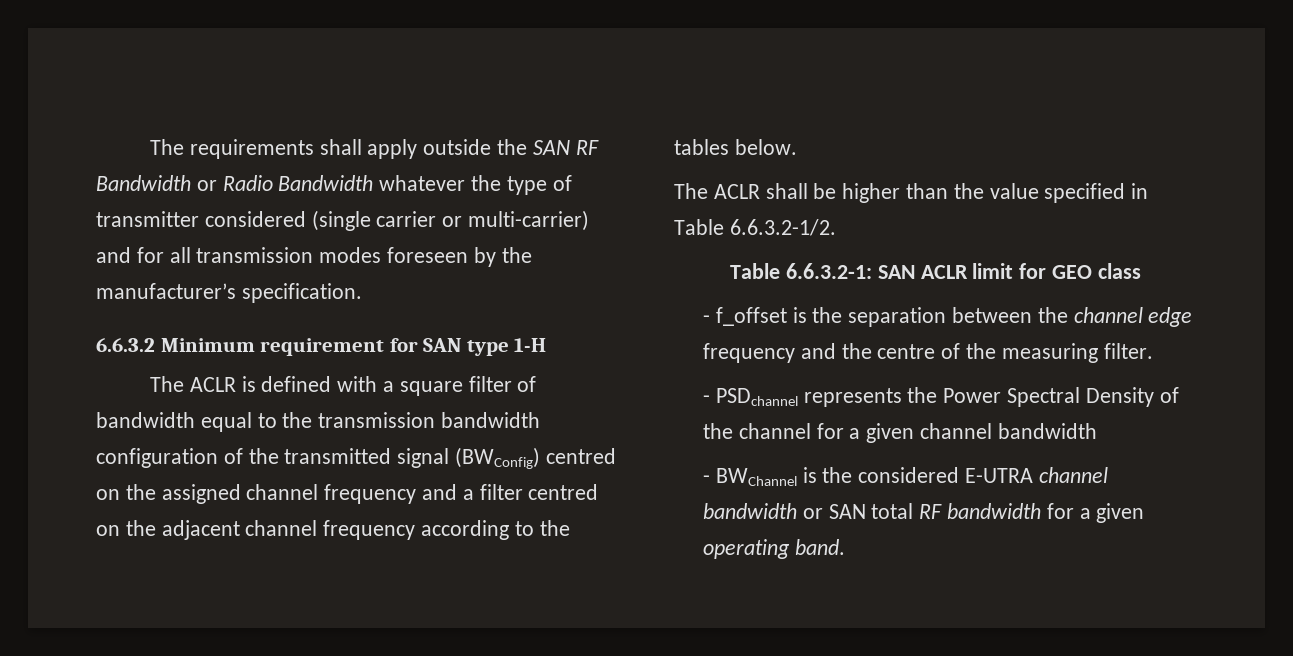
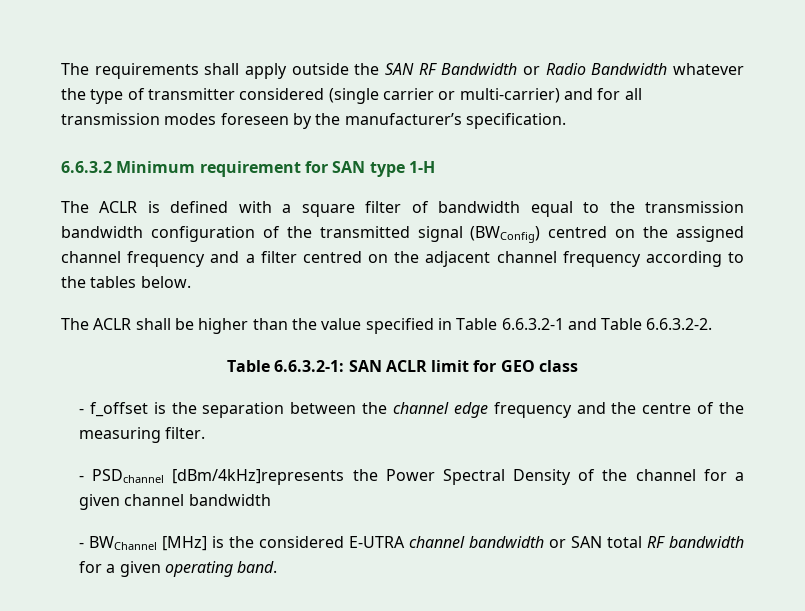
[729,219,836,236] 6.6.3.2-1/2. -> [501,318,713,330] 6.6.3.2-1 and Table 6.6.3.2-2.
[803,388,902,407] represents -> [172,469,345,485] [dBm/4kHz]represents
(797, 477) none -> [161,536,207,551] [MHz]

